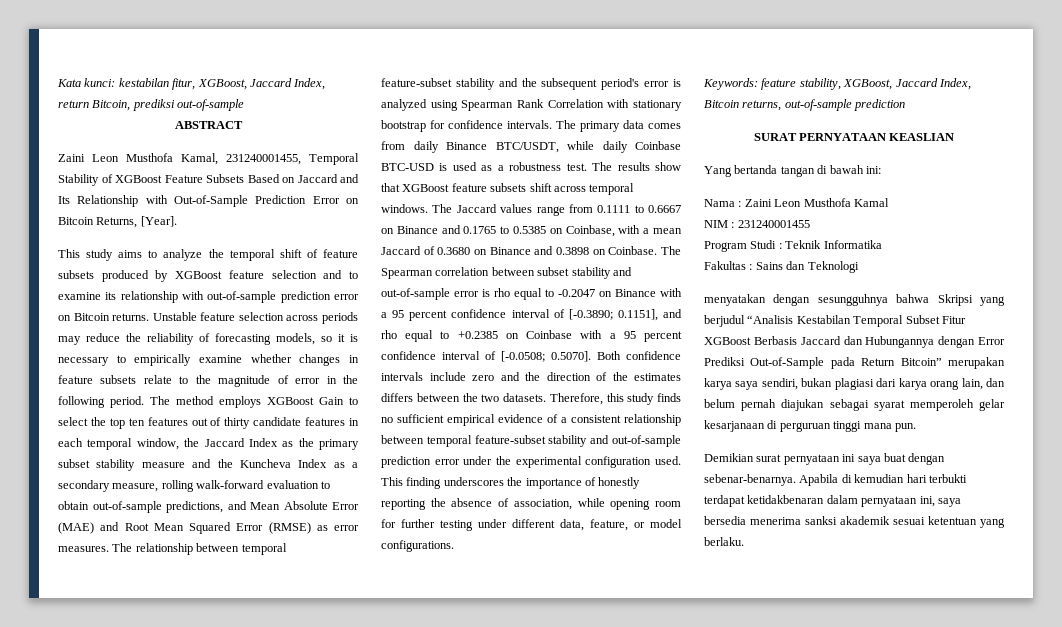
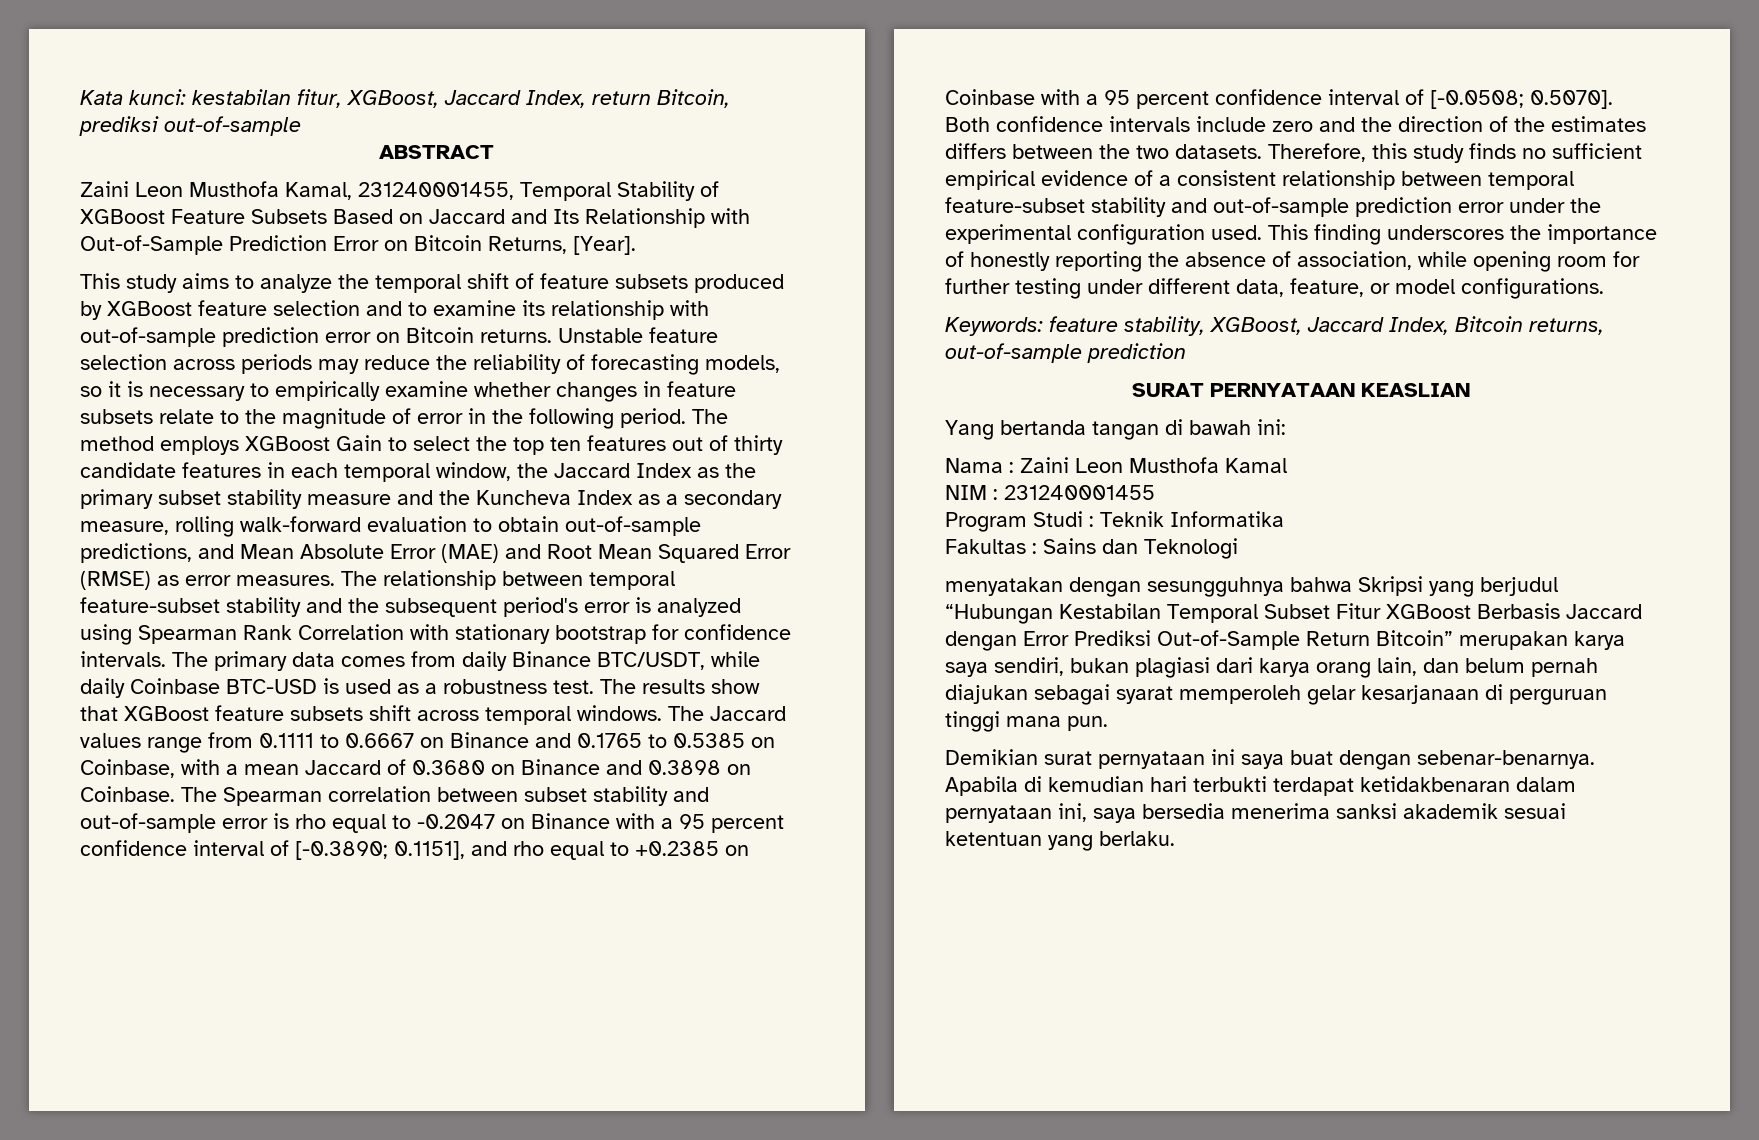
[747,315,794,324] “Analisis -> [945,604,1053,624] “Hubungan
[843,336,935,348] dan Hubungannya -> (1642, 611) none
[830,357,855,369] pada -> (1300, 640) none

